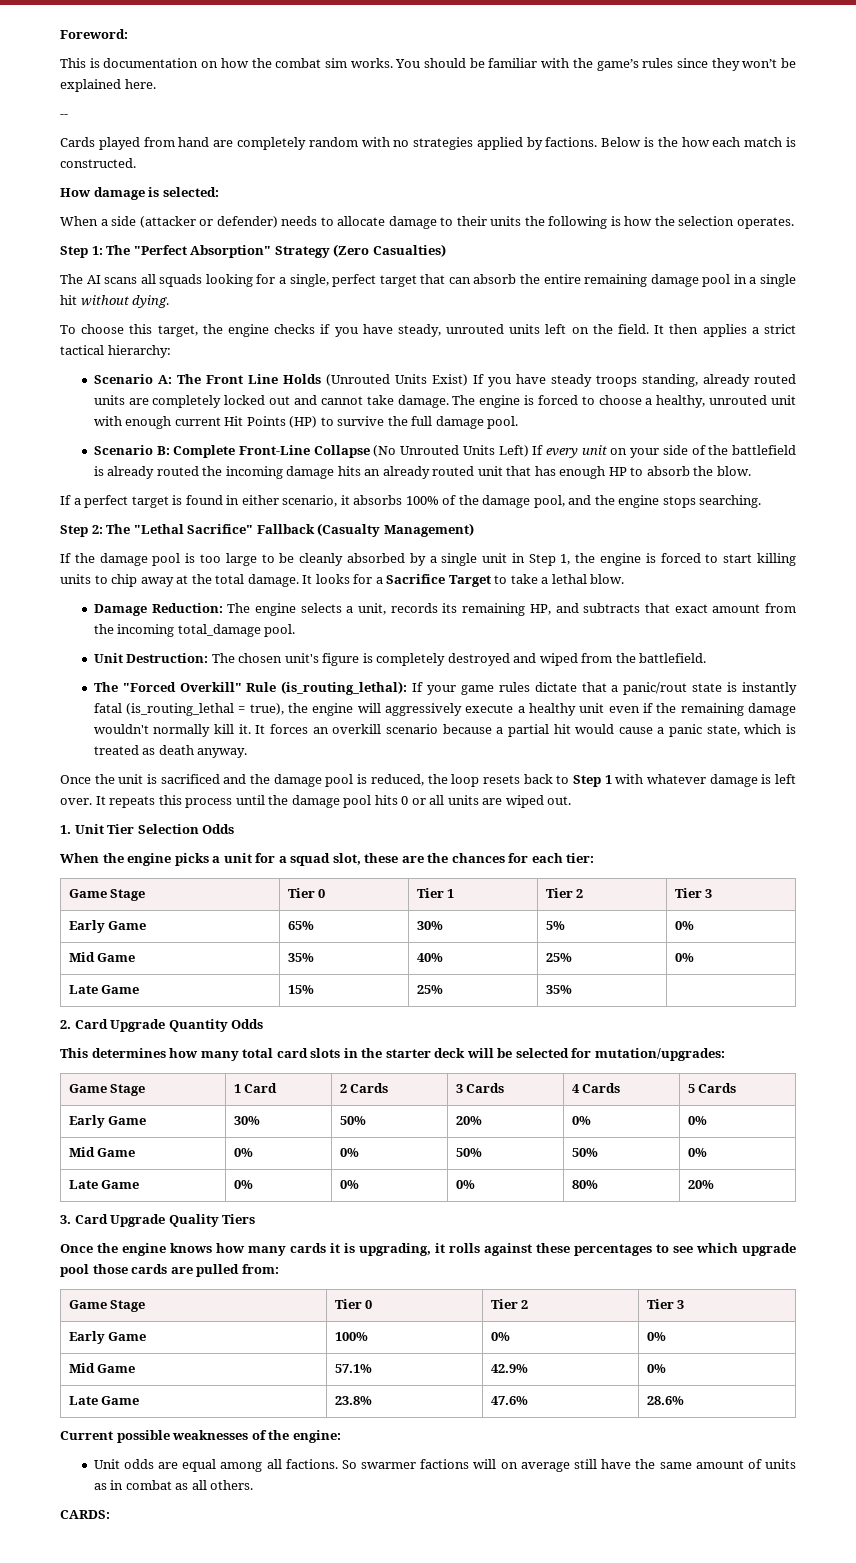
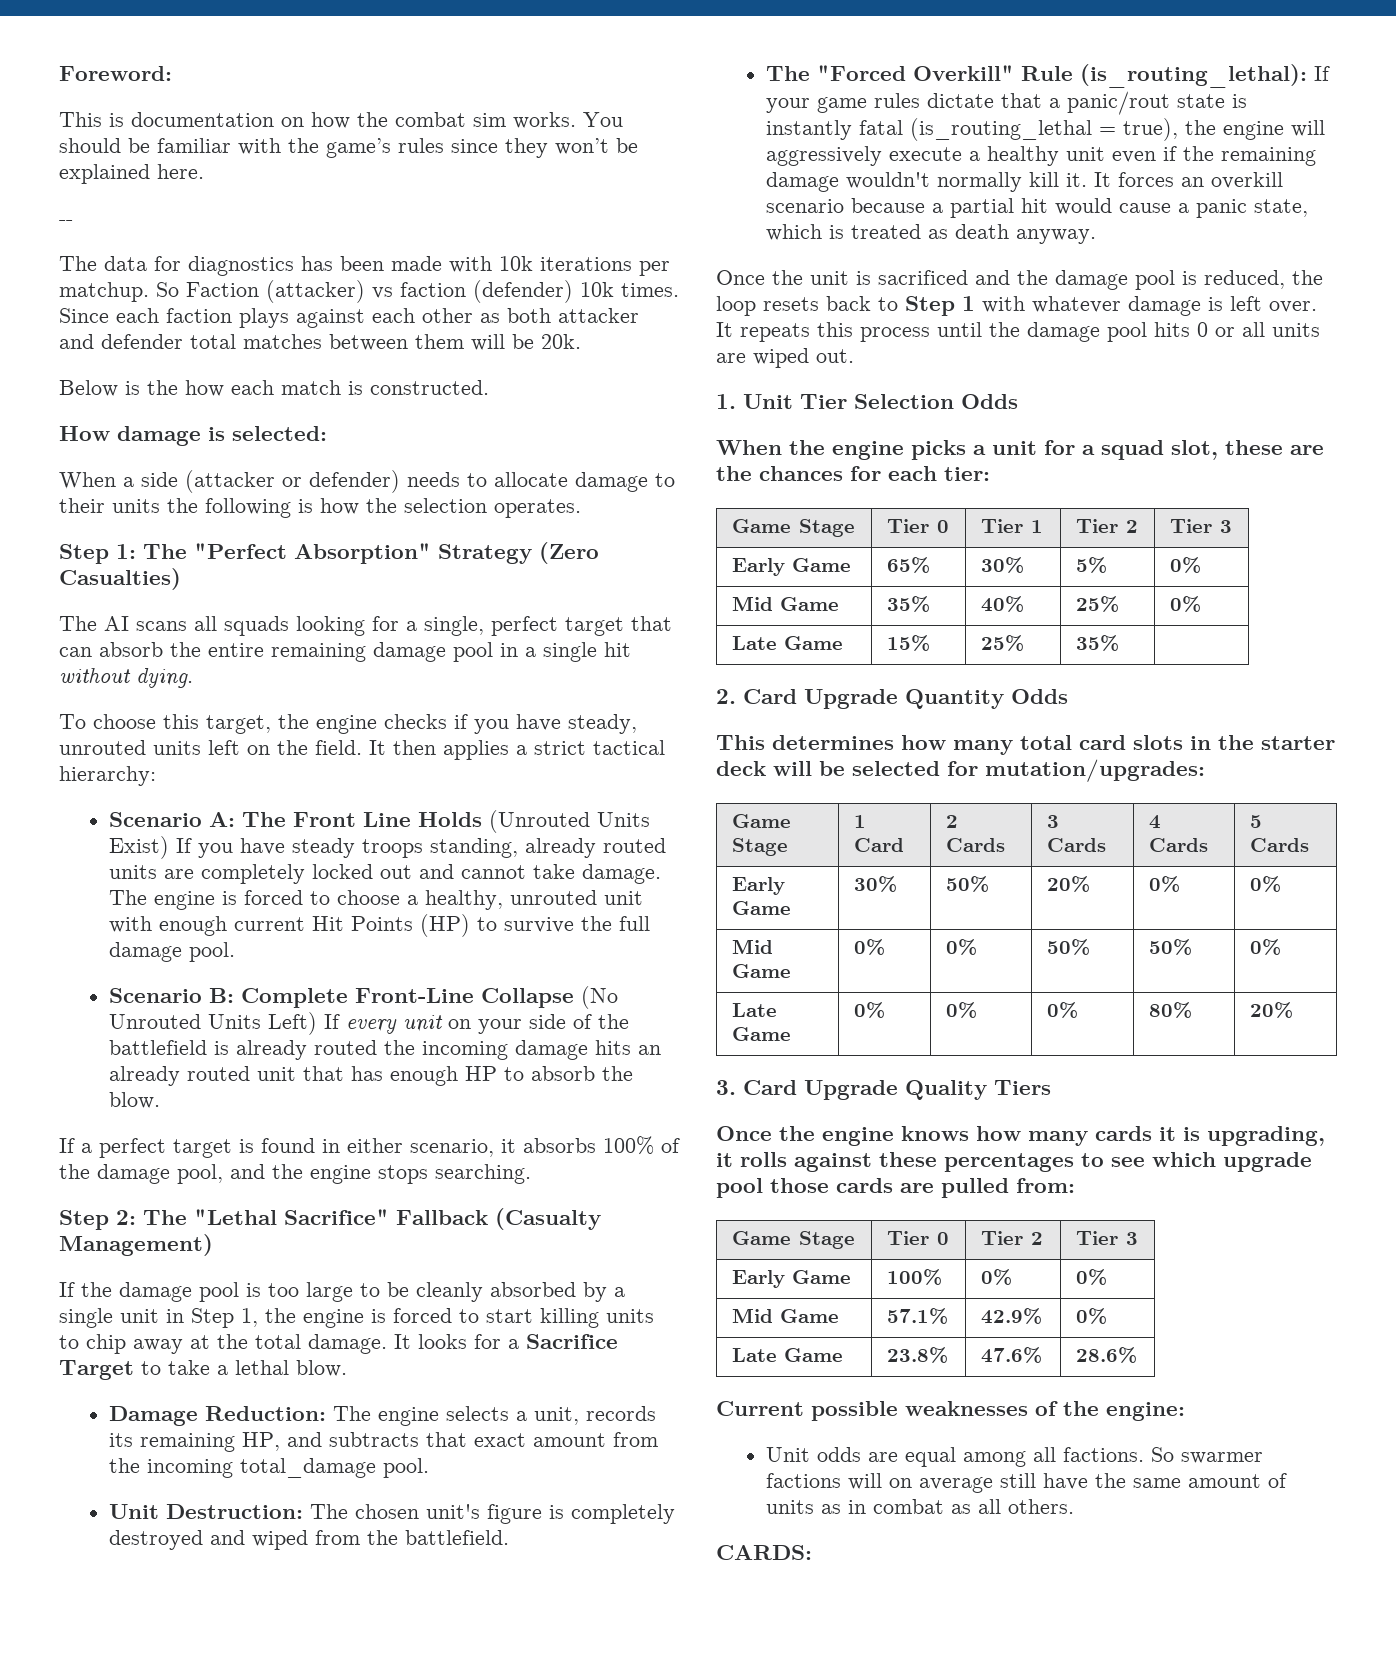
[60,137,598,150] Cards played from hand are completely random with no strategies applied by factions. -> [59,256,670,276] [59,280,679,303] [59,308,639,328] [59,334,581,351] The data for diagnostics has been made with 10k iterations per matchup. So Faction (attacker) vs faction (defender) 10k times. Since each faction plays against each other as both attacker and defender total matches between them will be 20k. //

